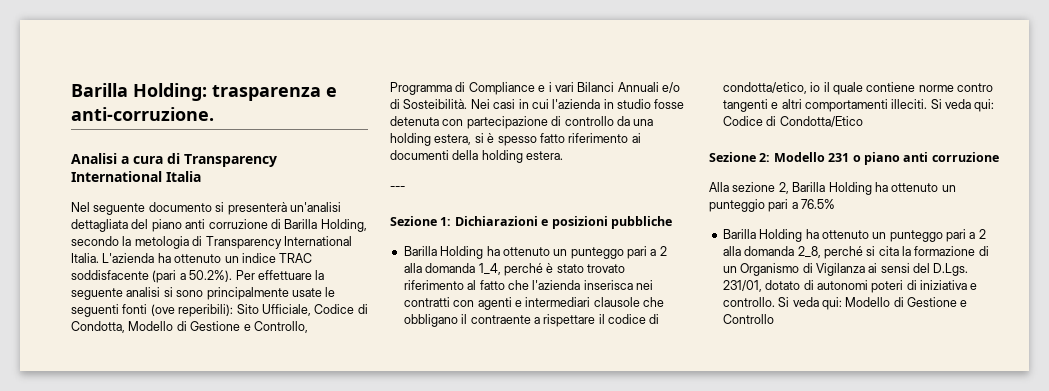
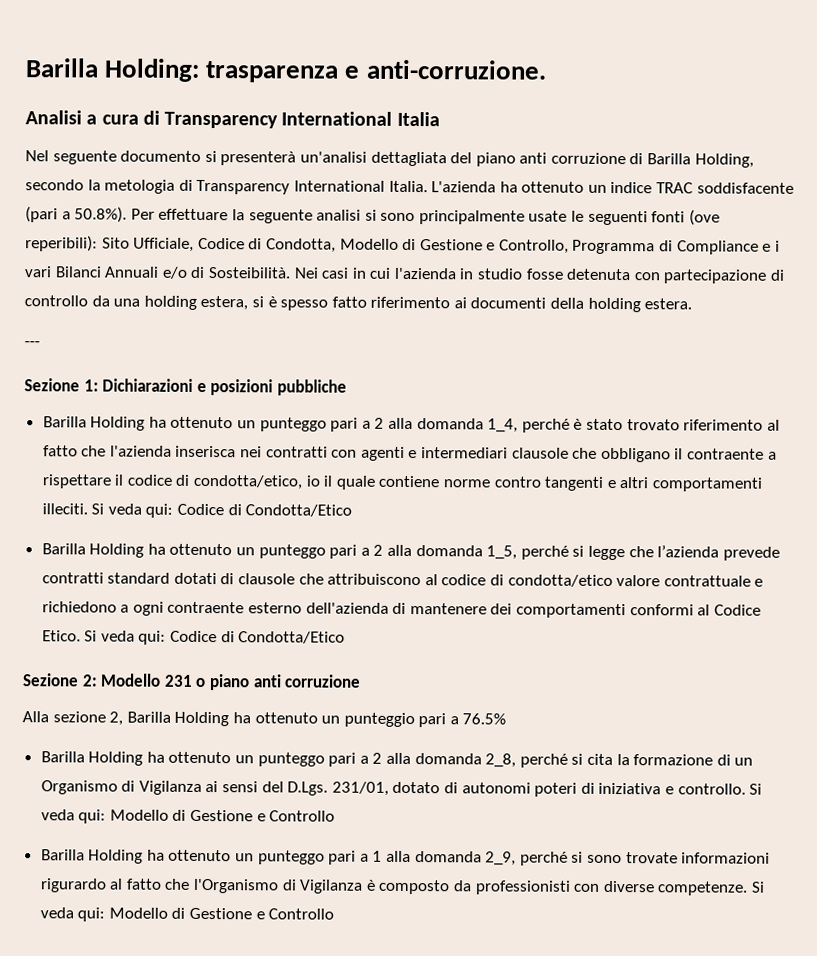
[189,270,233,282] 50.2%). -> [74,206,128,223] 50.8%).
(863, 121) none -> [41,543,780,561] [41,572,764,587] [41,601,761,619] [41,630,346,645] // Barilla Holding ha ottenuto un punteggo pari a 2 alla domanda 1_5, perché si legge che l’azienda prevede contratti standard dotati di clausole che attribuiscono al codice di condotta/etico valore contrattuale e richiedono a ogni contraente esterno dell'azienda di mantenere dei comportamenti conformi al Codice Etico. Si veda qui: Codice di Condotta/Etico
(774, 319) none -> [40,849,771,866] [39,878,765,896] [39,907,335,922] // Barilla Holding ha ottenuto un punteggo pari a 1 alla domanda 2_9, perché si sono trovate informazioni rigurardo al fatto che l'Organismo di Vigilanza è composto da professionisti con diverse competenze. Si veda qui: Modello di Gestione e Controllo

